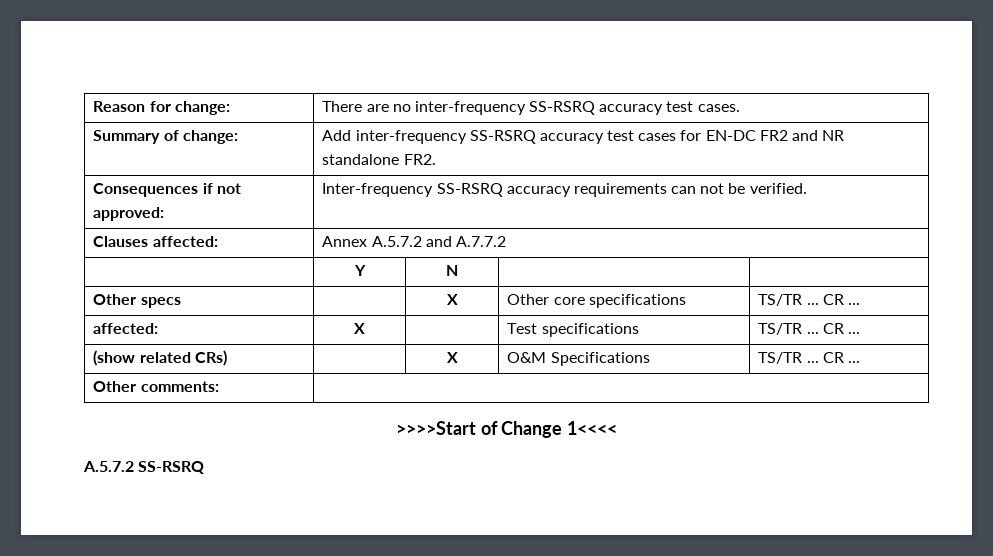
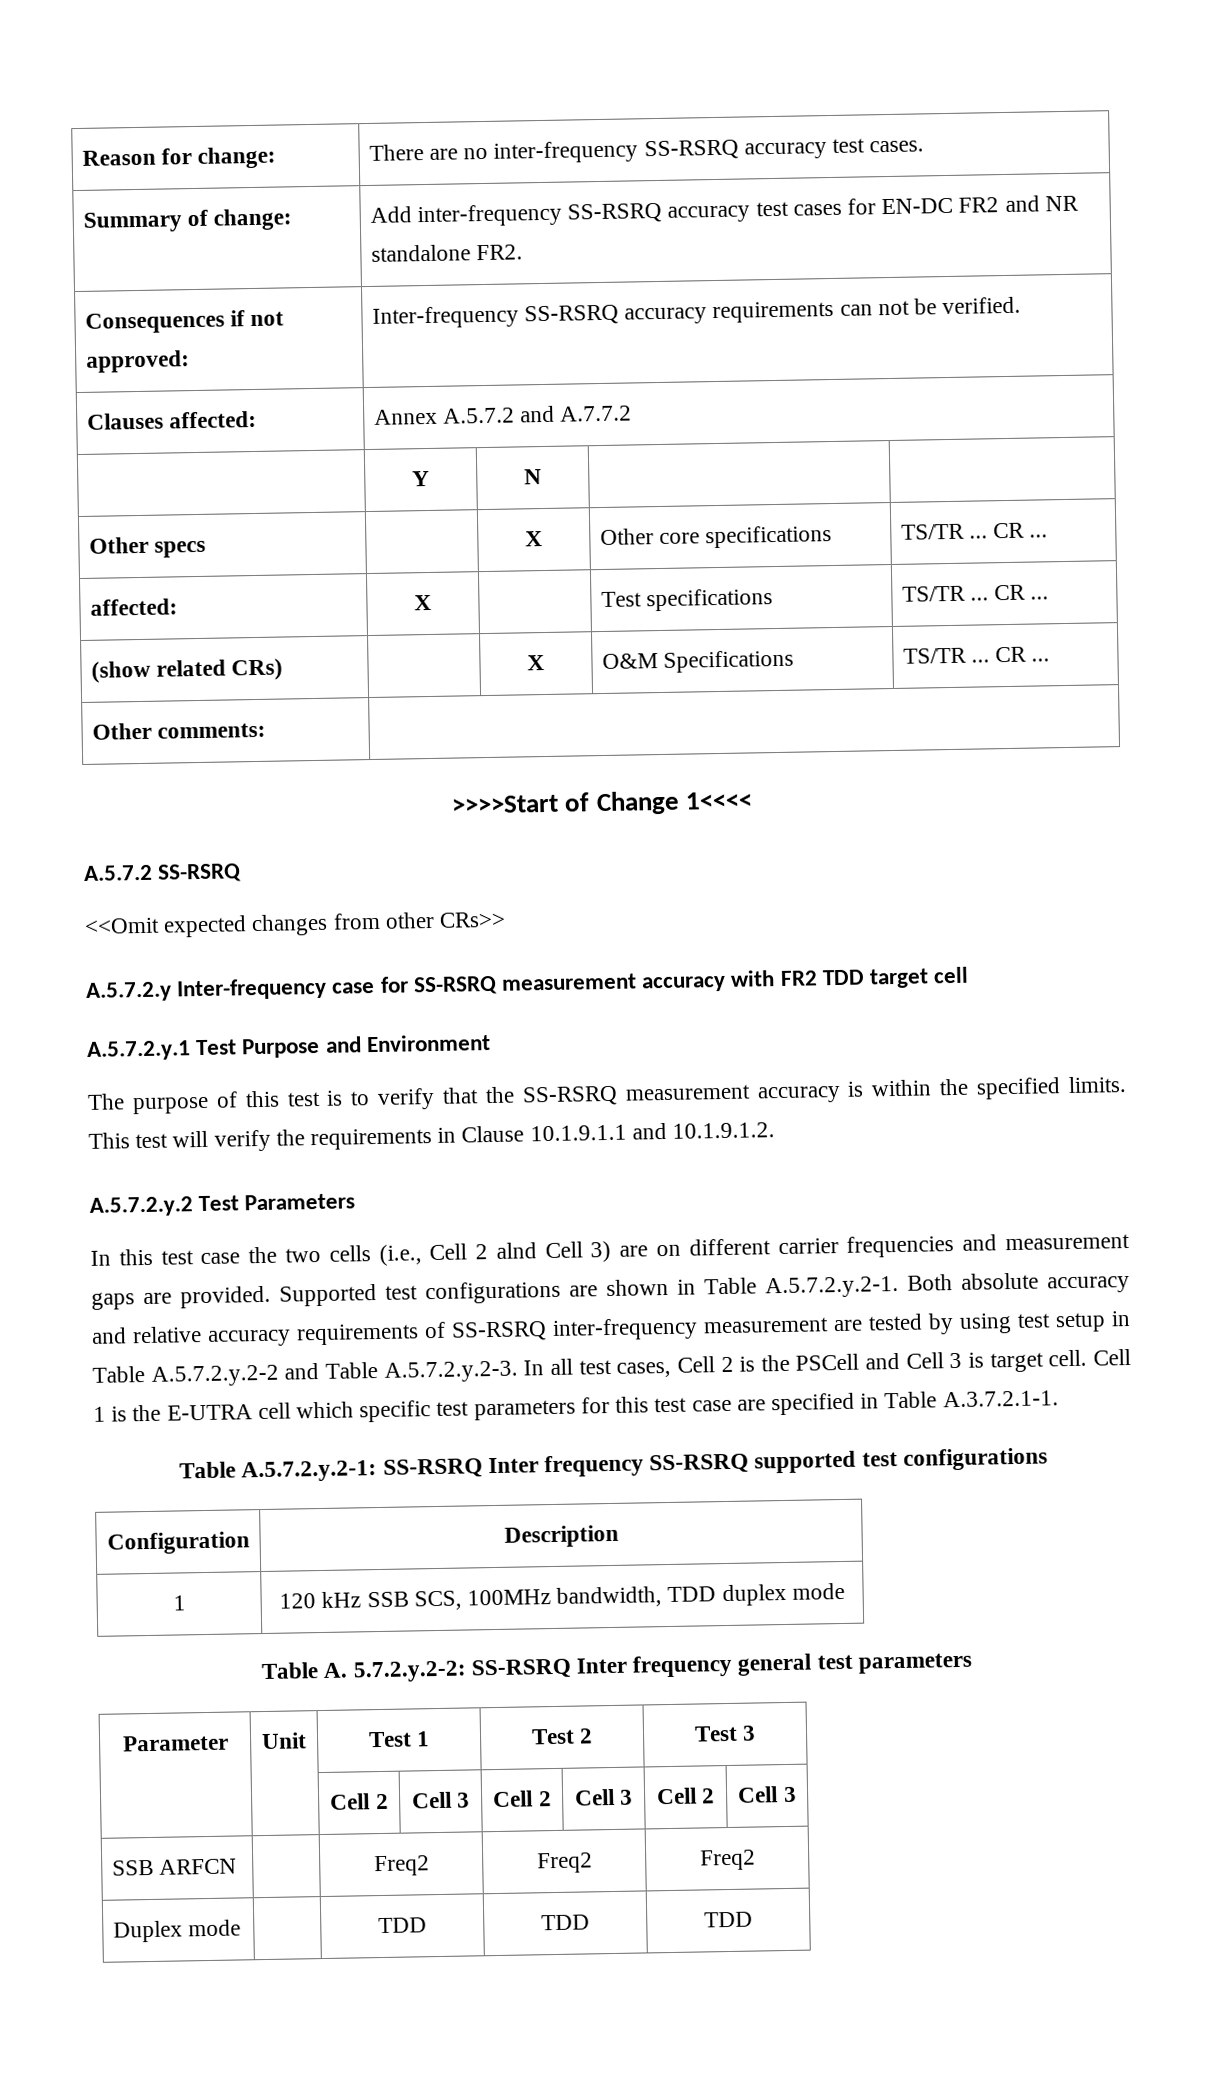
(205, 467) none -> [84,911,507,938] [85,966,970,1002] [86,1034,491,1061] [87,1076,1127,1115] [88,1122,776,1152] [89,1193,356,1217] [90,1233,1130,1266] [91,1272,1130,1310] [91,1310,1131,1347] [92,1348,1131,1387] [93,1390,1059,1423] [179,1447,1048,1483] [106,1531,250,1555] [503,1524,619,1548] [172,1595,186,1611] [279,1582,845,1611] [261,1652,972,1683] [121,1734,229,1752] [261,1732,307,1750] [367,1731,431,1748] [530,1728,594,1745] [693,1725,757,1742] [330,1793,389,1810] [410,1791,471,1809] [492,1790,552,1808] [573,1788,634,1806] [655,1787,716,1805] [737,1786,797,1803] [111,1858,237,1876] [373,1855,430,1877] [536,1852,593,1874] [699,1849,756,1871] [112,1919,241,1943] [378,1917,427,1934] [541,1914,590,1931] [704,1911,753,1928] // <<Omit expected changes from other CRs>> // A.5.7.2.y Inter-frequency case for SS-RSRQ measurement accuracy with FR2 TDD target cell // A.5.7.2.y.1 Test Purpose and Environment // The purpose of this test is to verify that the SS-RSRQ measurement accuracy is within the specified limits. This test will verify the requirements in Clause 10.1.9.1.1 and 10.1.9.1.2. // A.5.7.2.y.2 Test Parameters // In this test case the two cells (i.e., Cell 2 alnd Cell 3) are on different carrier frequencies and measurement gaps are provided. Supported test configurations are shown in Table A.5.7.2.y.2-1. Both absolute accuracy and relative accuracy requirements of SS-RSRQ inter-frequency measurement are tested by using test setup in Table A.5.7.2.y.2-2 and Table A.5.7.2.y.2-3. In all test cases, Cell 2 is the PSCell and Cell 3 is target cell. Cell 1 is the E-UTRA cell which specific test parameters for this test case are specified in Table A.3.7.2.1-1. // Table A.5.7.2.y.2-1: SS-RSRQ Inter frequency SS-RSRQ supported test configurations // Configuration | Description // 1 | 120 kHz SSB SCS, 100MHz bandwidth, TDD duplex mode // Table A. 5.7.2.y.2-2: SS-RSRQ Inter frequency general test parameters // Parameter | Unit | Test 1 | Test 2 | Test 3 // | | Cell 2 | Cell 3 | Cell 2 | Cell 3 | Cell 2 | Cell 3 // SSB ARFCN | | Freq2 | Freq2 | Freq2 // Duplex mode | | TDD | TDD | TDD

